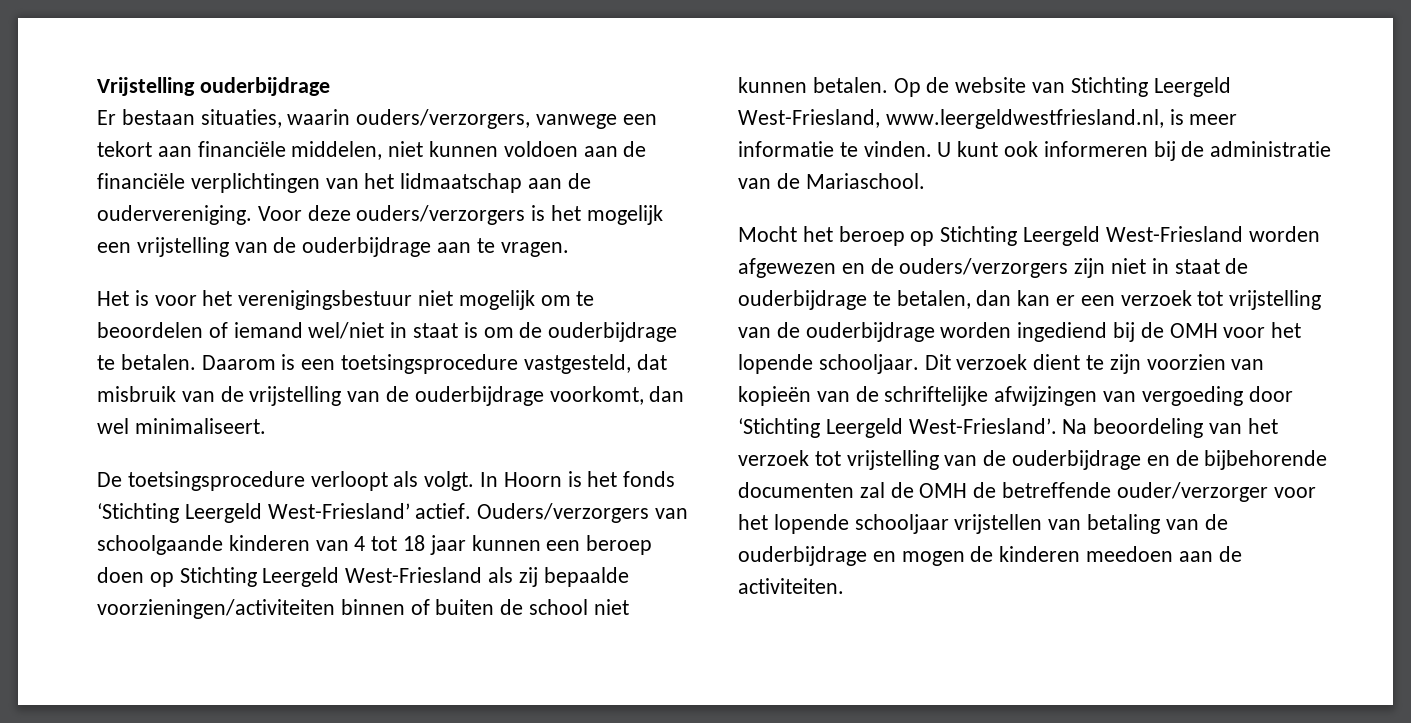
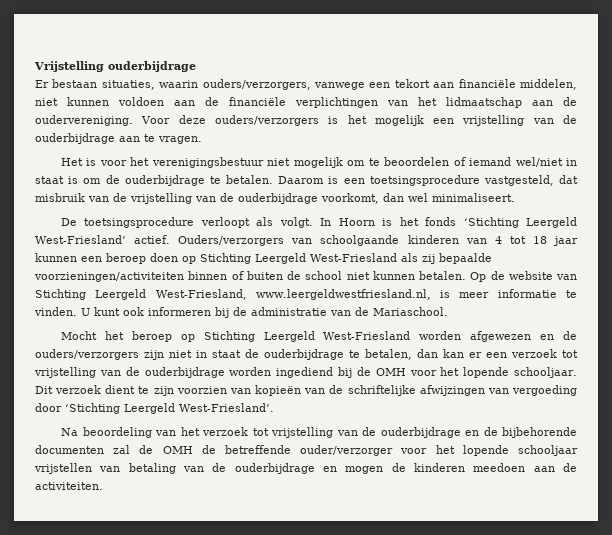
(1057, 426) none -> (274, 407) //

